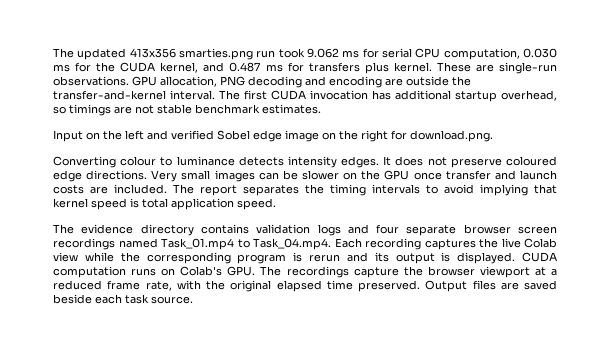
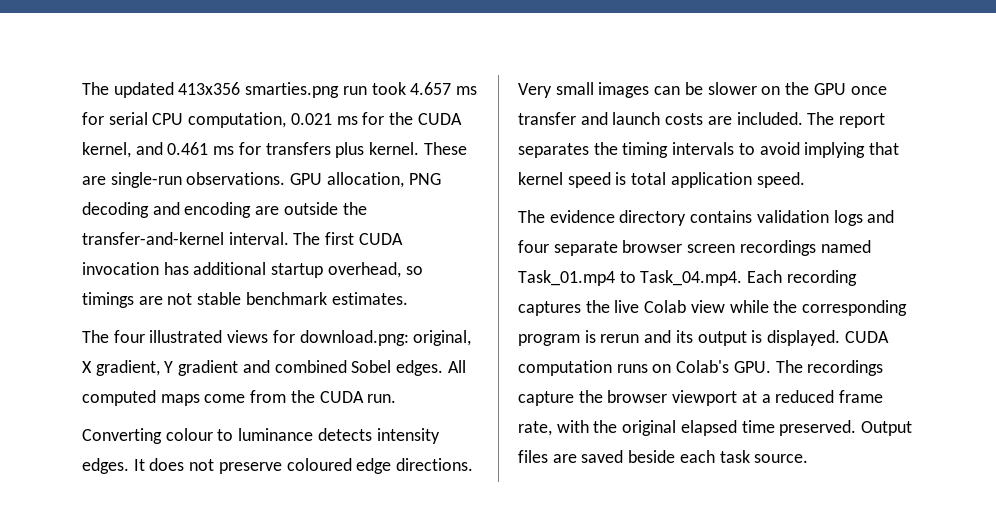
[307,48,339,58] 9.062 -> [410,82,452,95] 4.657
[522,48,557,58] 0.030 -> [290,113,332,125] 0.021
[229,62,261,72] 0.487 -> [167,142,209,155] 0.461
[53,130,493,142] Input on the left and verified Sobel edge image on the right for download.png. -> [82,330,472,346] [82,360,466,376] [82,390,397,406] The four illustrated views for download.png: original, X gradient, Y gradient and combined Sobel edges. All computed maps come from the CUDA run.

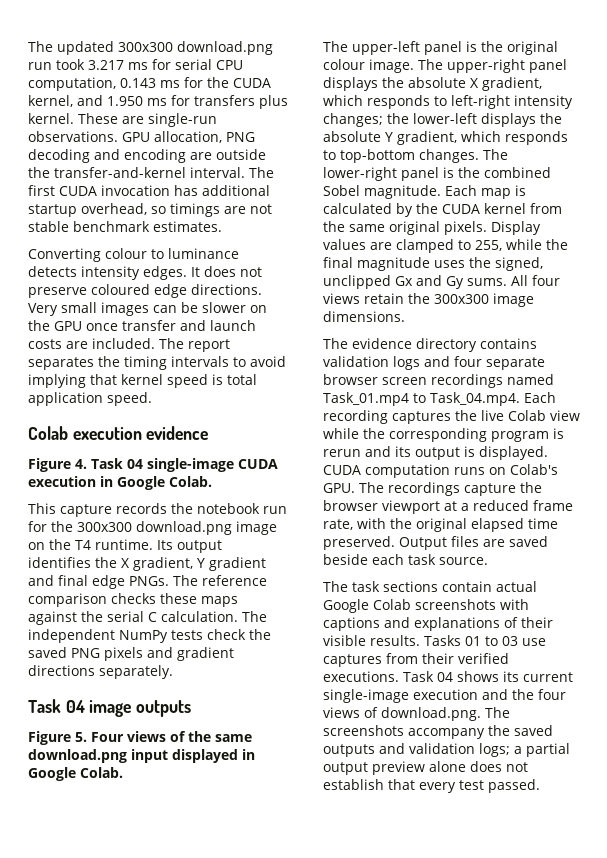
[178,82,340,98] 413x356 smarties.png -> [118,41,273,55] 300x300 download.png
[410,82,452,95] 4.657 -> [88,60,124,70] 3.217
[290,113,332,125] 0.021 -> [120,78,156,88] 0.143
[167,142,209,155] 0.461 -> [107,96,143,106] 1.950
[82,330,472,346] [82,360,466,376] [82,390,397,406] // The four illustrated views for download.png: original, X gradient, Y gradient and combined Sobel edges. All computed maps come from the CUDA run. -> (222, 226) none
(805, 180) none -> [28,426,209,440] [28,458,278,472] [28,476,212,490] [28,503,287,517] [28,521,277,535] [28,539,222,553] [28,557,266,571] [28,575,267,589] [28,593,238,607] [28,611,267,625] [28,629,271,643] [28,647,234,661] [28,665,173,679] [28,699,192,717] [28,731,252,745] [28,749,255,763] [28,767,123,781] [323,41,558,55] [323,59,567,73] [323,77,542,91] [323,95,573,109] [323,113,562,127] [323,131,568,145] [323,149,508,163] [323,167,551,181] [323,185,526,199] [323,203,562,217] [323,221,541,235] [323,239,568,253] [323,257,543,271] [323,275,560,289] [323,293,534,307] [323,311,405,322] // Colab execution evidence // Figure 4. Task 04 single-image CUDA execution in Google Colab. // This capture records the notebook run for the 300x300 download.png image on the T4 runtime. Its output identifies the X gradient, Y gradient and final edge PNGs. The reference comparison checks these maps against the serial C calculation. The independent NumPy tests check the saved PNG pixels and gradient directions separately. // Task 04 image outputs // Figure 5. Four views of the same download.png input displayed in Google Colab. // The upper-left panel is the original colour image. The upper-right panel displays the absolute X gradient, which responds to left-right intensity changes; the lower-left displays the absolute Y gradient, which responds to top-bottom changes. The lower-right panel is the combined Sobel magnitude. Each map is calculated by the CUDA kernel from the same original pixels. Display values are clamped to 255, while the final magnitude uses the signed, unclipped Gx and Gy sums. All four views retain the 300x300 image dimensions.
(809, 458) none -> [323,581,537,592] [323,599,529,613] [323,617,553,631] [323,635,546,646] [323,653,509,667] [323,671,573,682] [323,689,566,703] [323,707,510,721] [323,725,553,739] [323,743,570,757] [323,761,528,775] [323,779,540,793] // The task sections contain actual Google Colab screenshots with captions and explanations of their visible results. Tasks 01 to 03 use captures from their verified executions. Task 04 shows its current single-image execution and the four views of download.png. The screenshots accompany the saved outputs and validation logs; a partial output preview alone does not establish that every test passed.

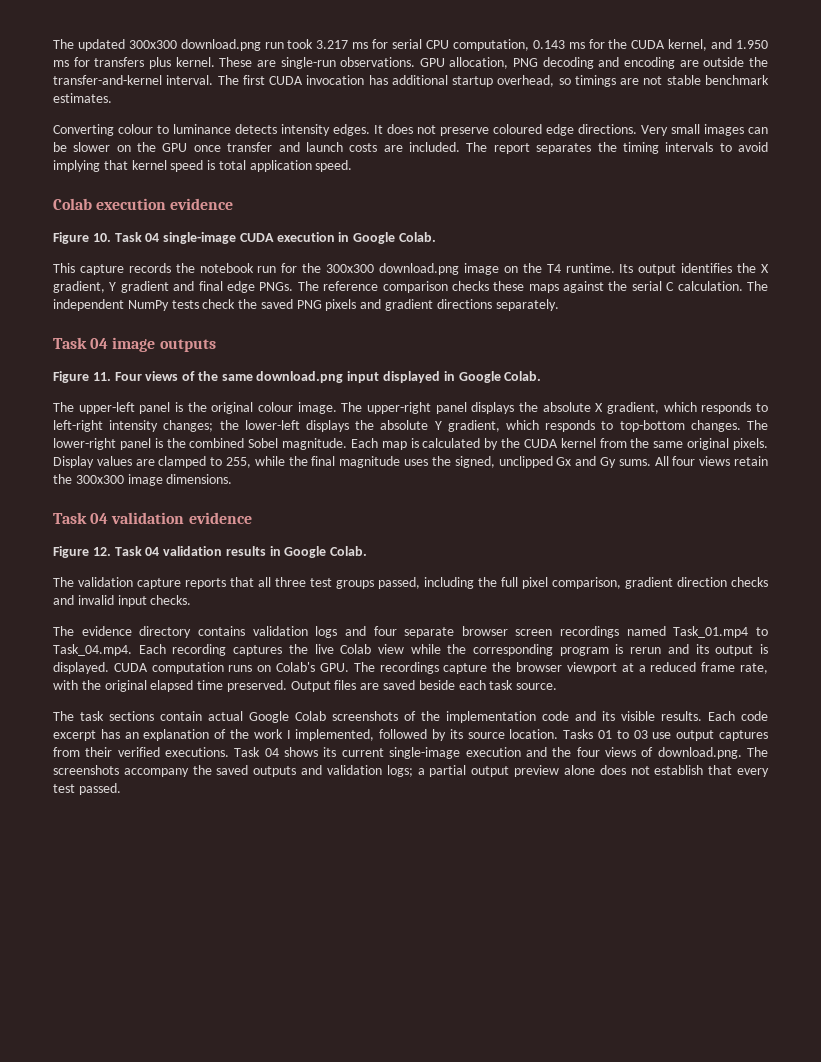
[75,459,87,469] 4. -> [92,233,111,242] 10.
[75,732,87,742] 5. -> [92,372,111,381] 11.
(405, 316) none -> [53,512,252,524] [53,546,368,558] [53,577,768,589] [53,595,192,607] // Task 04 validation evidence // Figure 12. Task 04 validation results in Google Colab. // The validation capture reports that all three test groups passed, including the full pixel comparison, gradient direction checks and invalid input checks.
[500,599,529,610] [323,617,553,631] [323,635,420,646] with captions and explanations of their visible results. -> [404,711,768,723] [53,729,559,741] of the implementation code and its visible results. Each code excerpt has an explanation of the work I implemented, followed by its source location.
(546, 642) none -> [676,730,715,741] output

